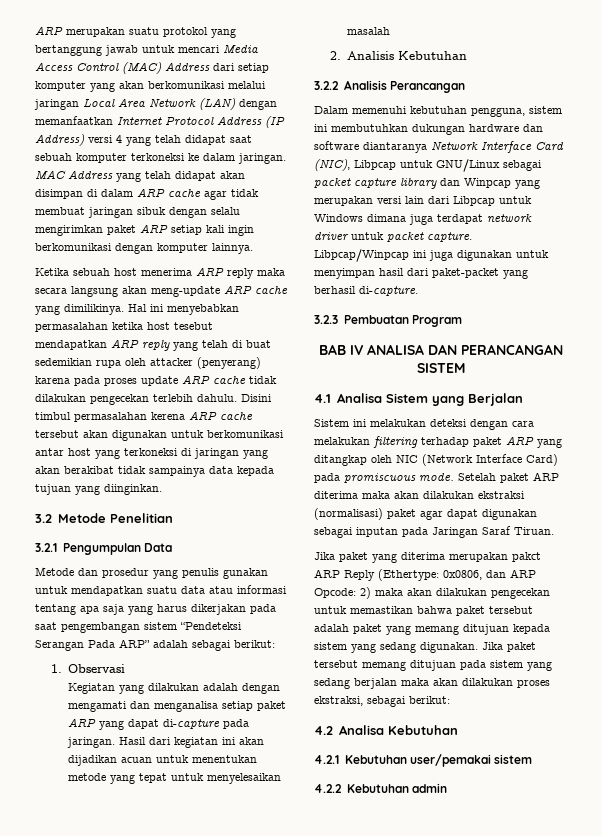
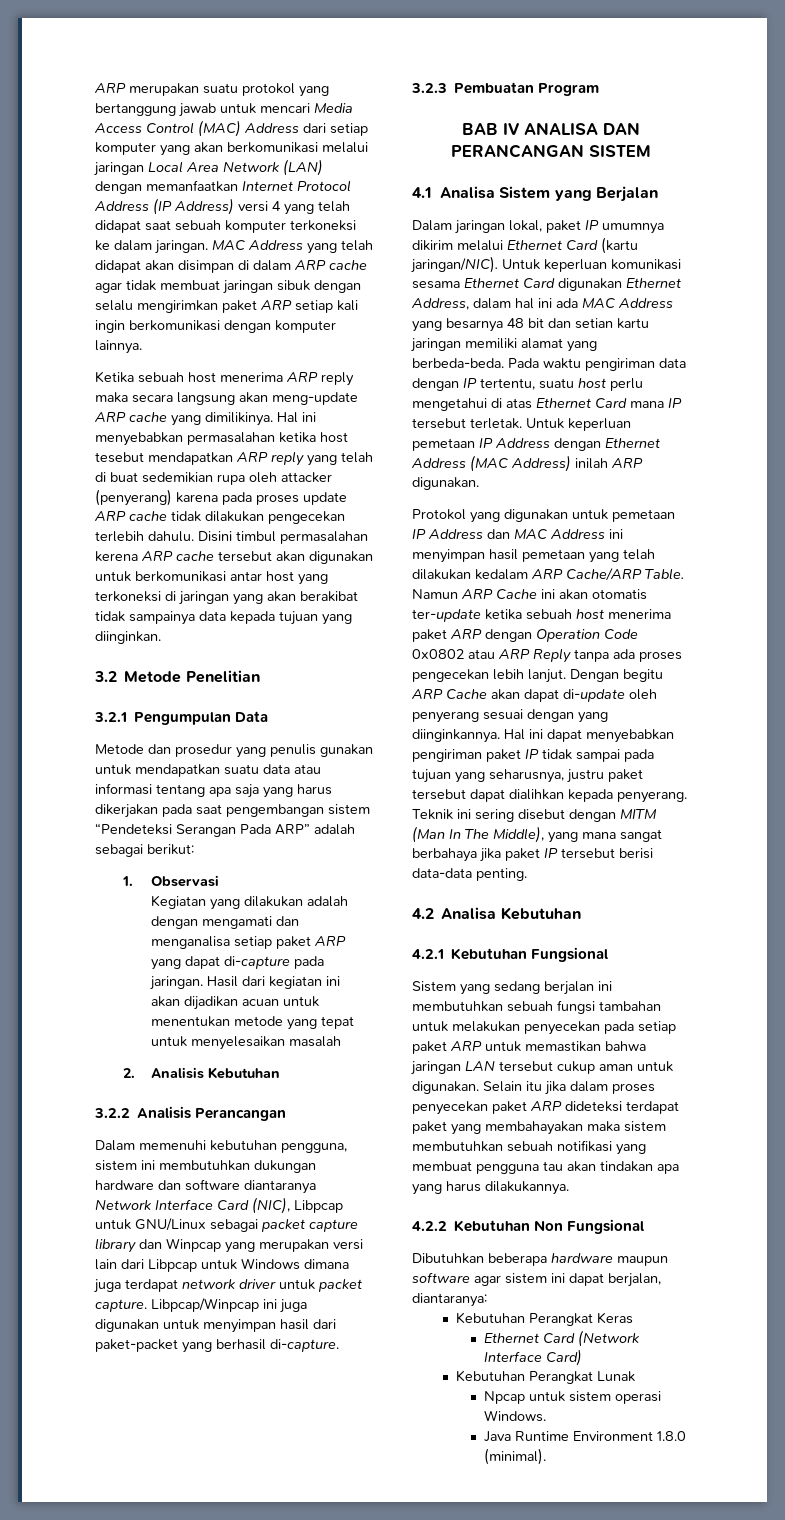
[314,419,534,430] [314,436,562,448] [314,454,558,466] [314,472,559,483] [314,491,525,499] [314,508,537,520] [314,526,554,538] [314,552,541,563] [314,569,536,581] [314,587,550,599] [314,606,533,616] [314,624,550,635] [314,642,536,653] [314,660,552,671] [314,678,550,689] [314,696,450,707] Sistem ini melakukan deteksi dengan cara melakukan filtering terhadap paket ARP yang ditangkap oleh NIC (Network Interface Card) pada promiscuous mode. Setelah paket ARP diterima maka akan dilakukan ekstraksi (normalisasi) paket agar dapat digunakan sebagai inputan pada Jaringan Saraf Tiruan. // Jika paket yang diterima merupakan pakct ARP Reply (Ethertype: 0x0806, dan ARP Opcode: 2) maka akan dilakukan pengecekan untuk memastikan bahwa paket tersebut adalah paket yang memang ditujuan kepada sistem yang sedang digunakan. Jika paket tersebut memang ditujuan pada sistem yang sedang berjalan maka akan dilakukan proses ekstraksi, sebagai berikut: -> [412,220,664,234] [412,237,638,254] [411,256,681,273] [412,278,681,291] [411,298,673,310] [412,318,649,332] [411,338,597,352] [412,358,686,371] [412,378,643,391] [412,398,682,411] [412,418,631,431] [412,438,660,451] [411,455,643,472] [412,477,479,490] [412,509,675,523] [412,529,623,539] [412,549,655,563] [412,568,684,581] [412,589,647,600] [412,609,671,622] [412,629,638,642] [412,648,682,663] [412,669,663,683] [411,689,657,702] [412,709,608,723] [412,729,674,743] [412,749,654,762] [412,769,643,783] [412,789,687,803] [412,809,657,822] [412,826,662,843] [412,848,653,862] [412,868,527,881] Dalam jaringan lokal, paket IP umumnya dikirim melalui Ethernet Card (kartu jaringan/NIC). Untuk keperluan komunikasi sesama Ethernet Card digunakan Ethernet Address, dalam hal ini ada MAC Address yang besarnya 48 bit dan setian kartu jaringan memiliki alamat yang berbeda-beda. Pada waktu pengiriman data dengan IP tertentu, suatu host perlu mengetahui di atas Ethernet Card mana IP tersebut terletak. Untuk keperluan pemetaan IP Address dengan Ethernet Address (MAC Address) inilah ARP digunakan. // Protokol yang digunakan untuk pemetaan IP Address dan MAC Address ini menyimpan hasil pemetaan yang telah dilakukan kedalam ARP Cache/ARP Table. Namun ARP Cache ini akan otomatis ter-update ketika sebuah host menerima paket ARP dengan Operation Code 0x0802 atau ARP Reply tanpa ada proses pengecekan lebih lanjut. Dengan begitu ARP Cache akan dapat di-update oleh penyerang sesuai dengan yang diinginkannya. Hal ini dapat menyebabkan pengiriman paket IP tidak sampai pada tujuan yang seharusnya, justru paket tersebut dapat dialihkan kepada penyerang. Teknik ini sering disebut dengan MITM (Man In The Middle), yang mana sangat berbahaya jika paket IP tersebut berisi data-data penting.
[409,754,533,767] [314,783,447,793] user/pemakai sistem // 4.2.2 Kebutuhan admin -> [531,947,609,962] [412,981,612,995] [412,1000,661,1014] [412,1021,676,1035] [412,1041,646,1054] [411,1060,673,1075] [412,1081,655,1095] [412,1101,679,1115] [412,1121,666,1135] [412,1140,646,1155] [412,1161,679,1174] [412,1181,569,1195] [412,1219,645,1234] [412,1253,668,1266] [412,1272,661,1287] [412,1293,487,1307] [456,1312,634,1326] [484,1330,641,1347] [484,1349,583,1366] [456,1370,636,1384] [484,1391,662,1404] [484,1410,547,1422] [484,1431,687,1442] [484,1448,547,1465] Fungsional // Sistem yang sedang berjalan ini membutuhkan sebuah fungsi tambahan untuk melakukan penyecekan pada setiap paket ARP untuk memastikan bahwa jaringan LAN tersebut cukup aman untuk digunakan. Selain itu jika dalam proses penyecekan paket ARP dideteksi terdapat paket yang membahayakan maka sistem membutuhkan sebuah notifikasi yang membuat pengguna tau akan tindakan apa yang harus dilakukannya. // 4.2.2 Kebutuhan Non Fungsional // Dibutuhkan beberapa hardware maupun software agar sistem ini dapat berjalan, diantaranya: // Kebutuhan Perangkat Keras // Ethernet Card (Network Interface Card) // Kebutuhan Perangkat Lunak // Npcap untuk sistem operasi Windows. // Java Runtime Environment 1.8.0 (minimal).

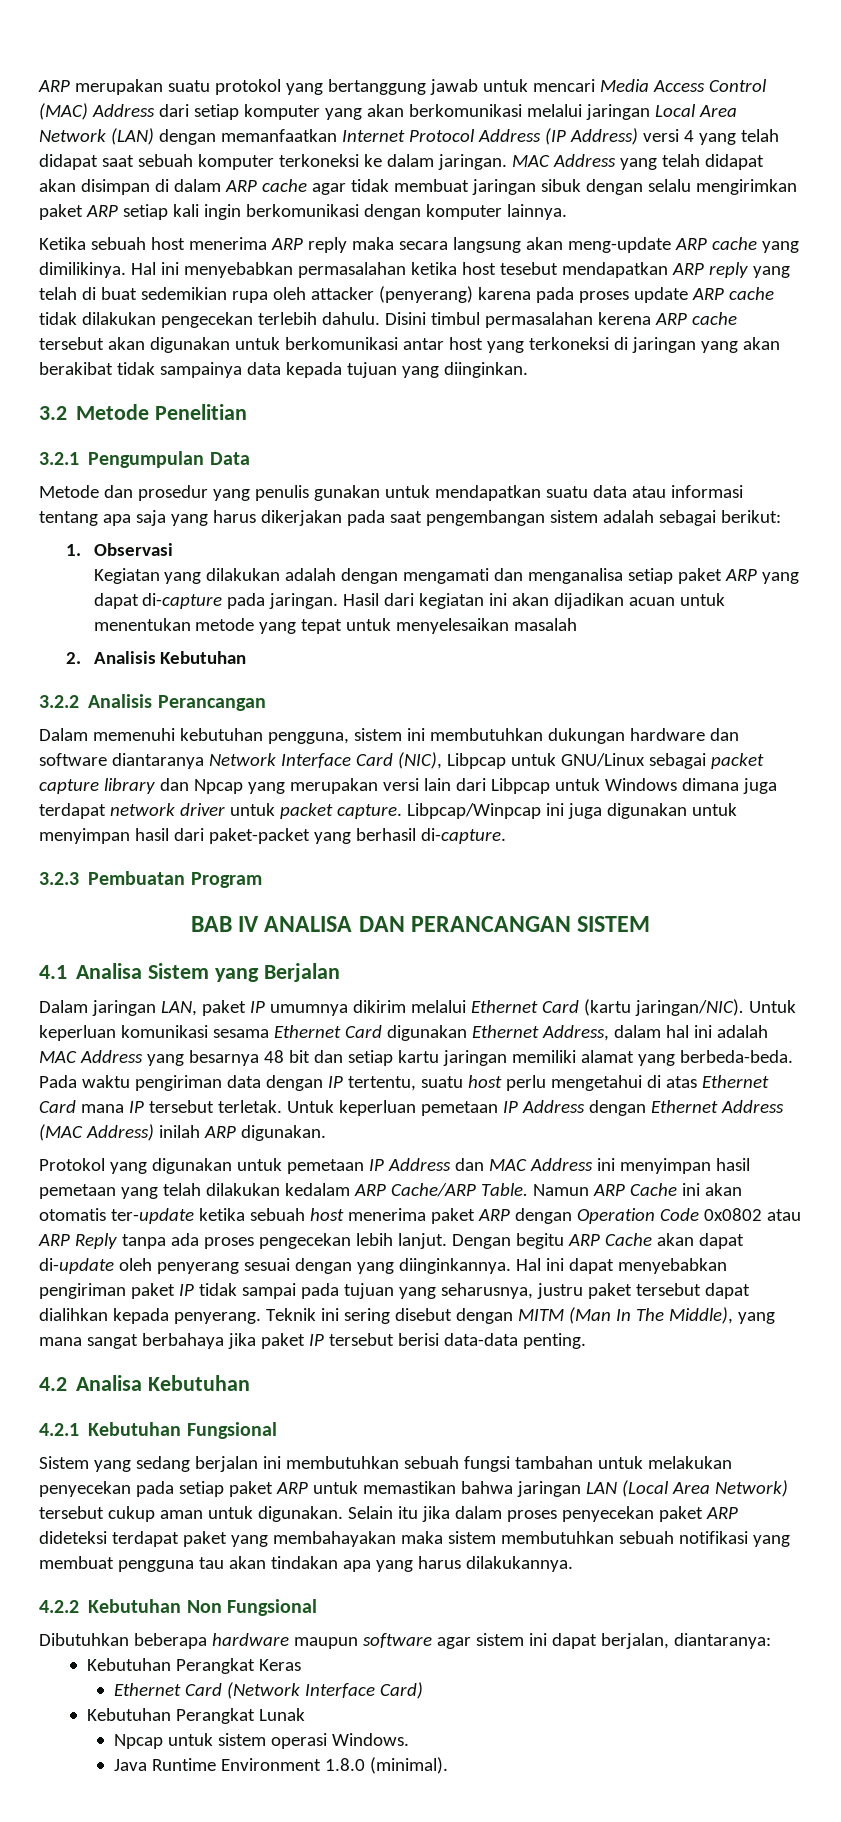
[95,823,310,837] “Pendeteksi Serangan Pada ARP” -> (598, 516) none
[166,1238,221,1252] Winpcap -> [193,779,243,794] Npcap
[509,220,542,232] lokal, -> [160,1001,197,1016] LAN,
[556,298,578,308] ada -> [716,1025,768,1038] adalah
[575,318,613,329] setian -> [347,1050,393,1066] setiap
(495, 1066) none -> [621,1480,788,1497] (Local Area Network)

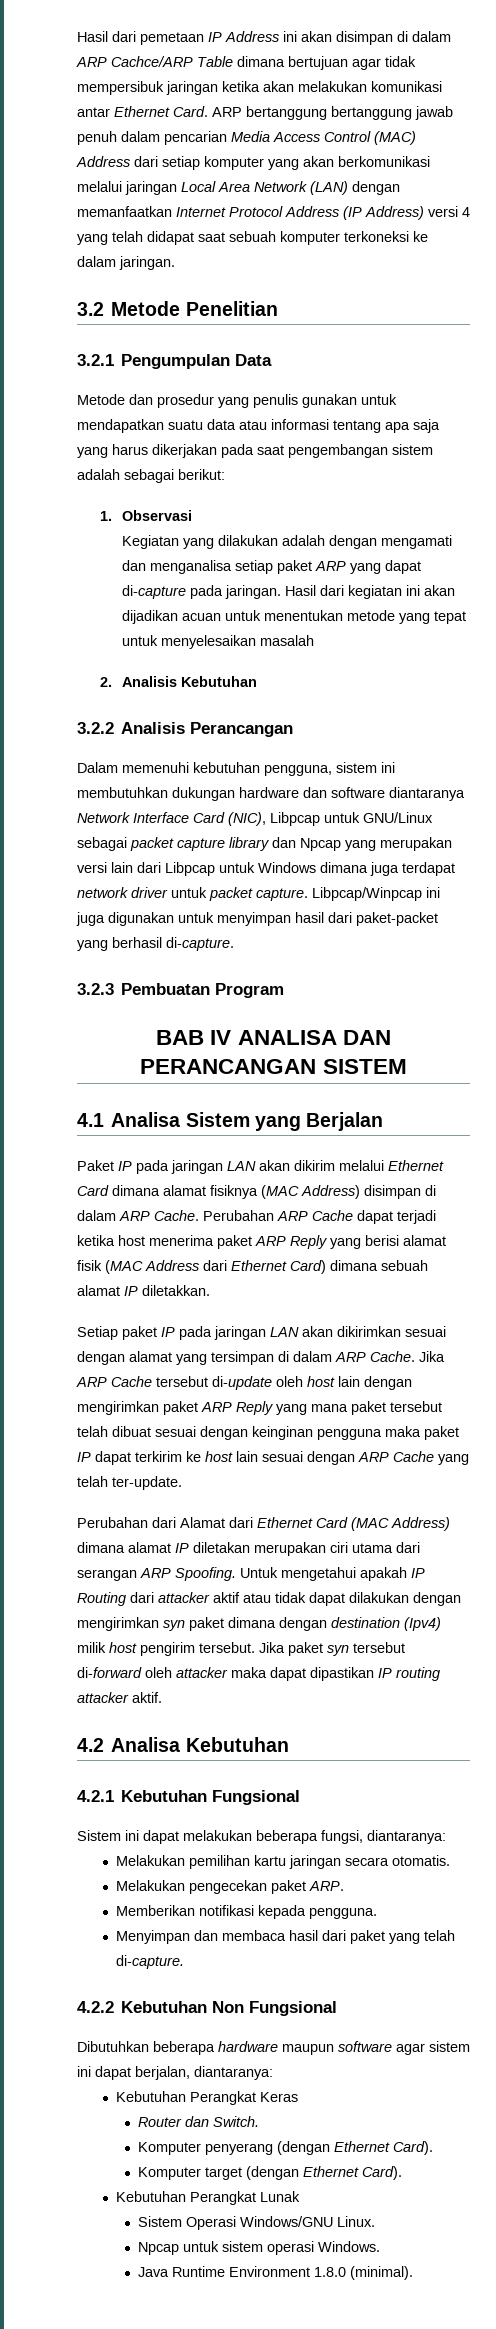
[38,79,595,95] ARP merupakan suatu protokol yang bertanggung jawab untuk mencari -> [77,31,451,45] [76,56,416,70] [77,81,442,95] [77,106,453,120] [77,131,227,145] Hasil dari pemetaan IP Address ini akan disimpan di dalam ARP Cachce/ARP Table dimana bertujuan agar tidak mempersibuk jaringan ketika akan melakukan komunikasi antar Ethernet Card. ARP bertanggung bertanggung jawab penuh dalam pencarian
[511,154,764,170] [39,179,797,195] [39,204,567,220] [39,237,799,253] [39,262,790,278] [39,286,774,303] [39,312,737,328] [39,337,780,353] [39,362,528,378] MAC Address yang telah didapat akan disimpan di dalam ARP cache agar tidak membuat jaringan sibuk dengan selalu mengirimkan paket ARP setiap kali ingin berkomunikasi dengan komputer lainnya. // Ketika sebuah host menerima ARP reply maka secara langsung akan meng-update ARP cache yang dimilikinya. Hal ini menyebabkan permasalahan ketika host tesebut mendapatkan ARP reply yang telah di buat sedemikian rupa oleh attacker (penyerang) karena pada proses update ARP cache tidak dilakukan pengecekan terlebih dahulu. Disini timbul permasalahan kerena ARP cache tersebut akan digunakan untuk berkomunikasi antar host yang terkoneksi di jaringan yang akan berakibat tidak sampainya data kepada tujuan yang diinginkan. -> (175, 263) none
[39,999,796,1016] [39,1025,768,1041] [39,1050,793,1066] [39,1075,769,1091] [39,1100,784,1116] [39,1124,326,1141] [39,1158,750,1174] [39,1183,742,1199] [39,1208,801,1224] [38,1233,744,1249] [39,1258,727,1274] [39,1283,750,1299] [39,1307,775,1324] [39,1333,586,1349] Dalam jaringan LAN, paket IP umumnya dikirim melalui Ethernet Card (kartu jaringan/NIC). Untuk keperluan komunikasi sesama Ethernet Card digunakan Ethernet Address, dalam hal ini adalah MAC Address yang besarnya 48 bit dan setiap kartu jaringan memiliki alamat yang berbeda-beda. Pada waktu pengiriman data dengan IP tertentu, suatu host perlu mengetahui di atas Ethernet Card mana IP tersebut terletak. Untuk keperluan pemetaan IP Address dengan Ethernet Address (MAC Address) inilah ARP digunakan. // Protokol yang digunakan untuk pemetaan IP Address dan MAC Address ini menyimpan hasil pemetaan yang telah dilakukan kedalam ARP Cache/ARP Table. Namun ARP Cache ini akan otomatis ter-update ketika sebuah host menerima paket ARP dengan Operation Code 0x0802 atau ARP Reply tanpa ada proses pengecekan lebih lanjut. Dengan begitu ARP Cache akan dapat di-update oleh penyerang sesuai dengan yang diinginkannya. Hal ini dapat menyebabkan pengiriman paket IP tidak sampai pada tujuan yang seharusnya, justru paket tersebut dapat dialihkan kepada penyerang. Teknik ini sering disebut dengan MITM (Man In The Middle), yang mana sangat berbahaya jika paket IP tersebut berisi data-data penting. -> [77,1160,444,1174] [77,1185,436,1199] [77,1210,436,1224] [77,1235,446,1249] [77,1260,428,1274] [77,1285,210,1296] [77,1326,446,1340] [77,1351,445,1365] [76,1376,412,1390] [77,1401,442,1415] [77,1426,459,1440] [77,1451,469,1465] [77,1476,182,1490] [77,1517,450,1531] [77,1542,420,1556] [77,1567,425,1581] [77,1592,461,1606] [77,1617,441,1631] [77,1642,405,1656] [77,1667,440,1681] [77,1692,162,1703] Paket IP pada jaringan LAN akan dikirim melalui Ethernet Card dimana alamat fisiknya (MAC Address) disimpan di dalam ARP Cache. Perubahan ARP Cache dapat terjadi ketika host menerima paket ARP Reply yang berisi alamat fisik (MAC Address dari Ethernet Card) dimana sebuah alamat IP diletakkan. // Setiap paket IP pada jaringan LAN akan dikirimkan sesuai dengan alamat yang tersimpan di dalam ARP Cache. Jika ARP Cache tersebut di-update oleh host lain dengan mengirimkan paket ARP Reply yang mana paket tersebut telah dibuat sesuai dengan keinginan pengguna maka paket IP dapat terkirim ke host lain sesuai dengan ARP Cache yang telah ter-update. // Perubahan dari Alamat dari Ethernet Card (MAC Address) dimana alamat IP diletakan merupakan ciri utama dari serangan ARP Spoofing. Untuk mengetahui apakah IP Routing dari attacker aktif atau tidak dapat dilakukan dengan mengirimkan syn paket dimana dengan destination (Ipv4) milik host pengirim tersebut. Jika paket syn tersebut di-forward oleh attacker maka dapat dipastikan IP routing attacker aktif.
[93,1456,732,1472] [39,1480,788,1497] [39,1506,738,1522] [39,1531,790,1547] [39,1556,573,1572] yang sedang berjalan ini membutuhkan sebuah fungsi tambahan untuk melakukan penyecekan pada setiap paket ARP untuk memastikan bahwa jaringan LAN (Local Area Network) tersebut cukup aman untuk digunakan. Selain itu jika dalam proses penyecekan paket ARP dideteksi terdapat paket yang membahayakan maka sistem membutuhkan sebuah notifikasi yang membuat pengguna tau akan tindakan apa yang harus dilakukannya. -> [125,1830,446,1844] [115,1855,450,1869] [115,1880,344,1894] [115,1905,377,1919] [115,1930,455,1944] [115,1955,184,1969] ini dapat melakukan beberapa fungsi, diantaranya: // Melakukan pemilihan kartu jaringan secara otomatis. // Melakukan pengecekan paket ARP. // Memberikan notifikasi kepada pengguna. // Menyimpan dan membaca hasil dari paket yang telah di-capture.
[113,1682,423,1699] Ethernet Card (Network Interface Card) -> [138,2116,260,2127] [138,2141,434,2155] [138,2166,403,2180] Router dan Switch. // Komputer penyerang (dengan Ethernet Card). // Komputer target (dengan Ethernet Card).
(305, 1714) none -> [138,2216,376,2230] // Sistem Operasi Windows/GNU Linux.

